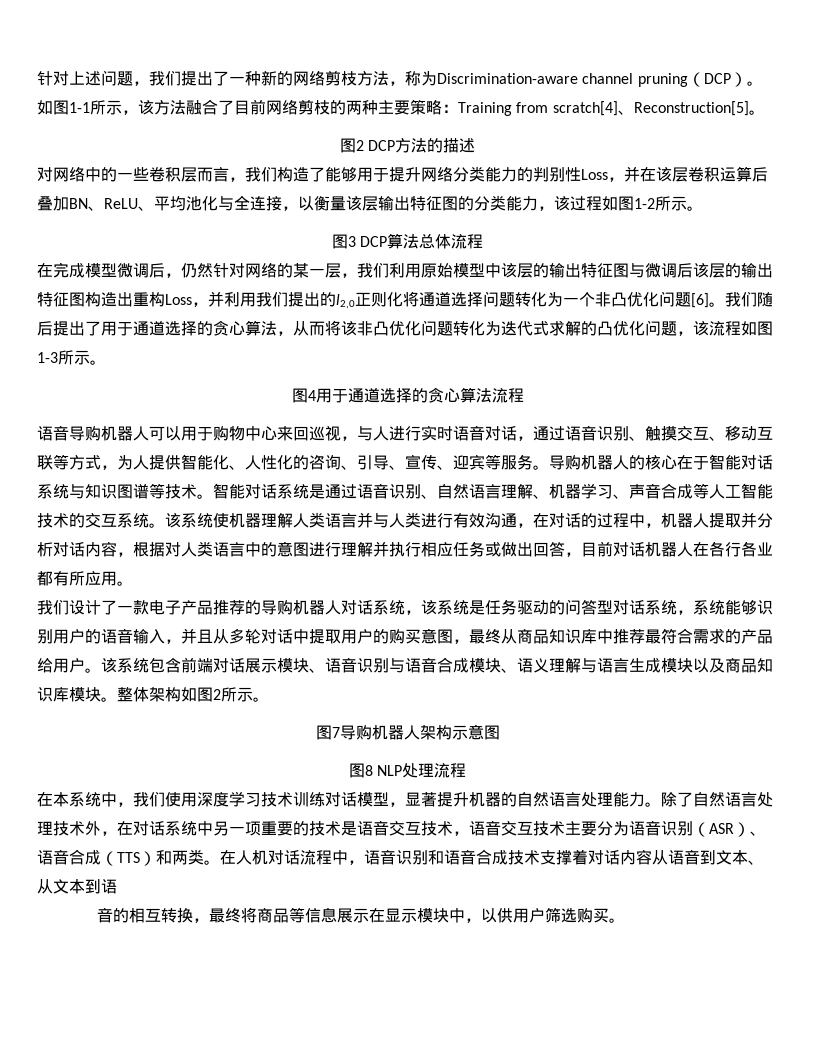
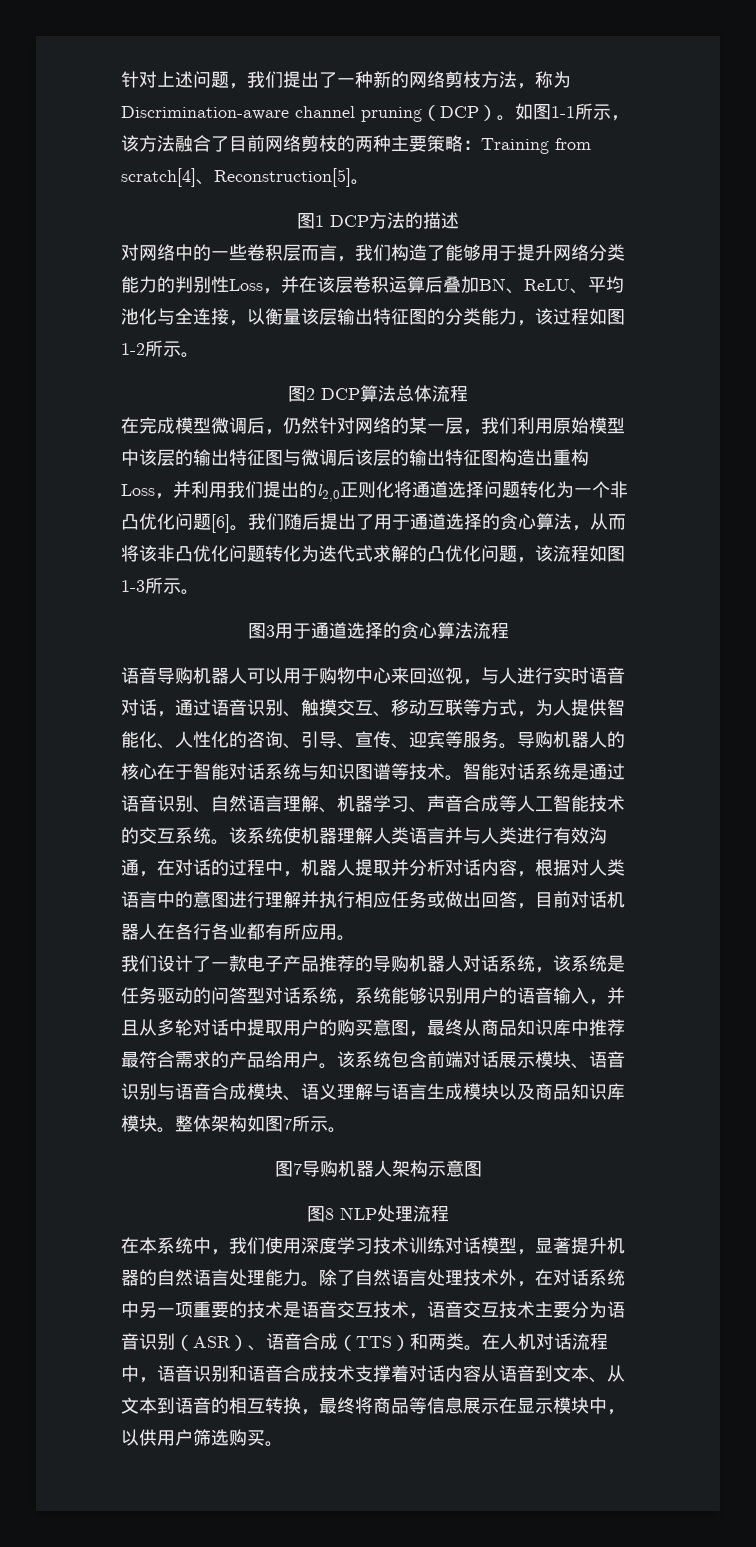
[355,140,364,151] 2 -> [315,215,324,227] 1
[347,236,356,247] 3 -> [306,388,315,400] 2
[307,390,316,401] 4 -> [265,625,275,637] 3
[213,689,221,700] 2 -> [283,1118,292,1130] 7
(117, 886) // -> (193, 1405) none

